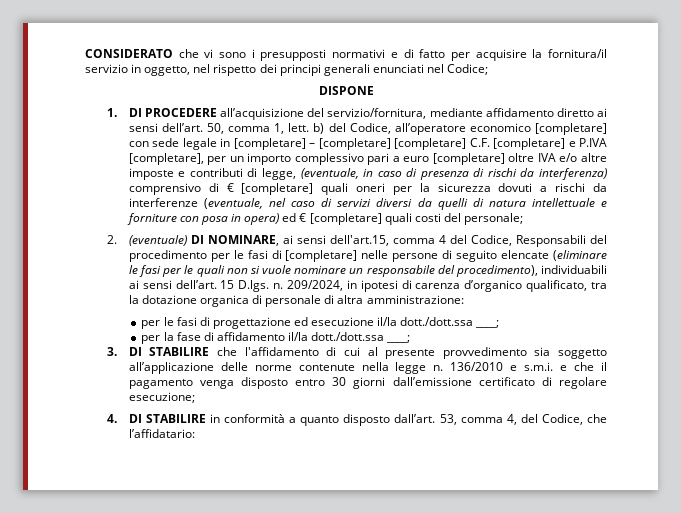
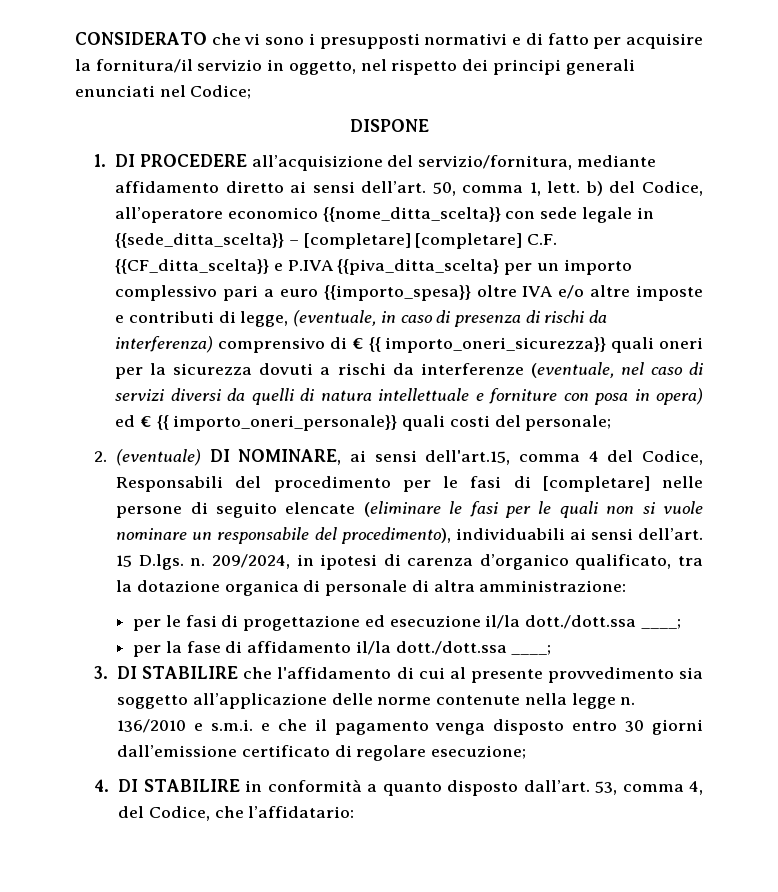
[534,123,607,135] [completare] -> [322,207,501,222] {{nome_ditta_scelta}}
[233,138,306,150] [completare] -> [115,233,285,248] {{sede_ditta_scelta}}
[493,138,566,150] [completare] -> [115,259,270,274] {{CF_ditta_scelta}}
[128,153,204,165] [completare], -> [337,259,500,275] {{piva_ditta_scelta}
[432,153,505,165] [completare] -> [323,285,471,301] {{importo_spesa}}
[241,183,314,195] [completare] -> [368,337,607,353] {{ importo_oneri_sicurezza}}
[309,213,382,225] [completare] -> [156,415,398,431] {{ importo_oneri_personale}}

